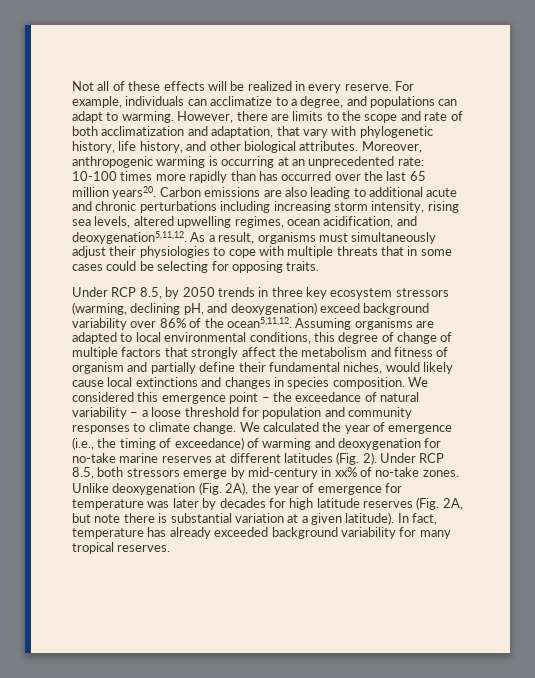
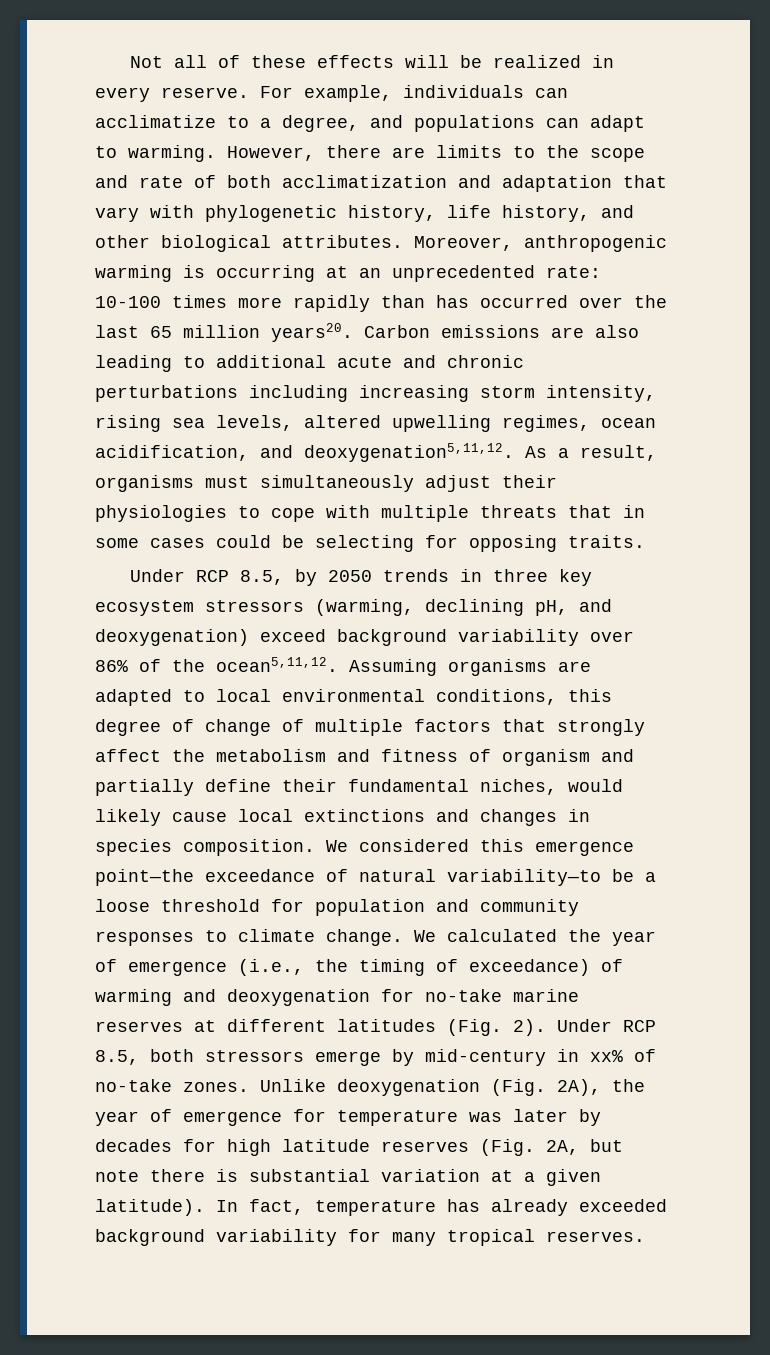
[211,126,274,138] adaptation, -> [502,175,612,192] adaptation
[229,392,292,404] point – the -> [95,869,194,886] point—the
[72,407,139,419] variability – -> [447,869,634,886] variability—to be

